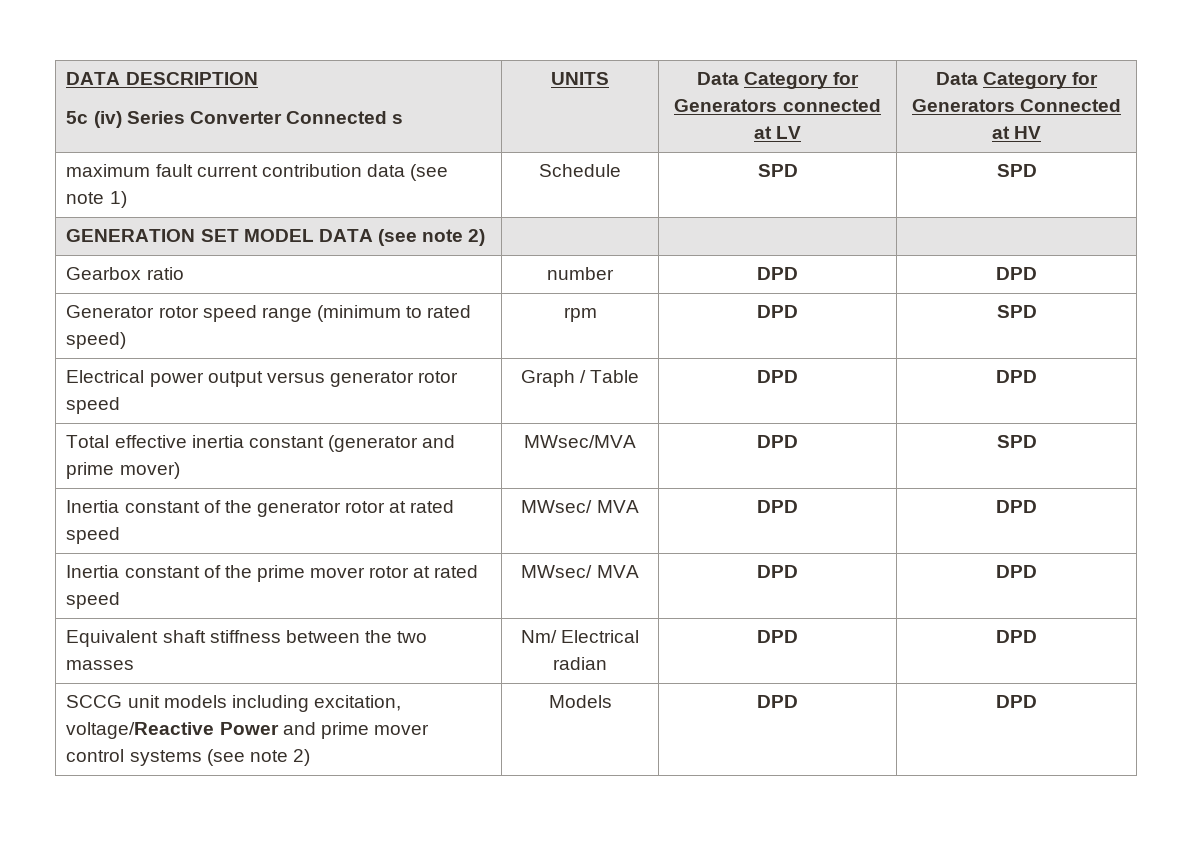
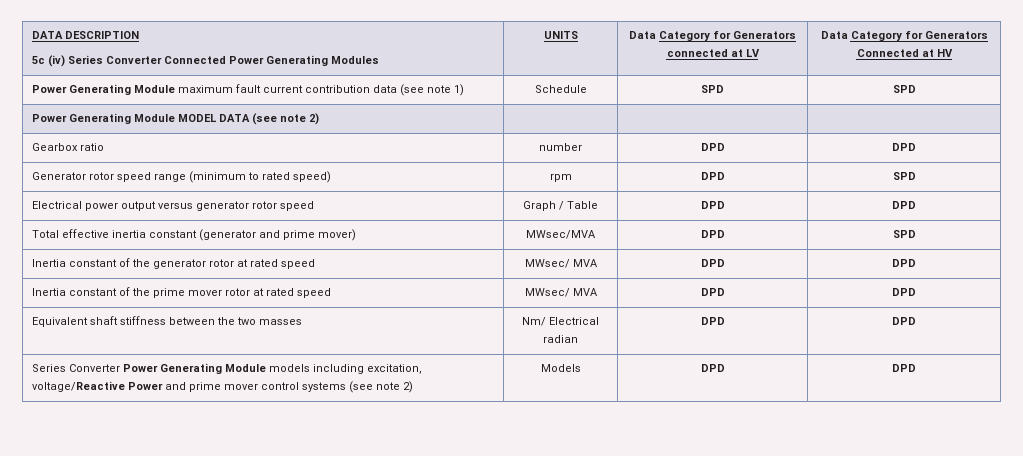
[392,114,404,124] s -> [228,55,379,66] Power Generating Modules
(1042, 132) none -> [31,84,175,95] Power Generating Module
[66,229,239,242] GENERATION SET -> [31,113,175,124] Power Generating Module
[66,695,160,708] SCCG unit -> [31,363,266,374] Series Converter Power Generating Module

